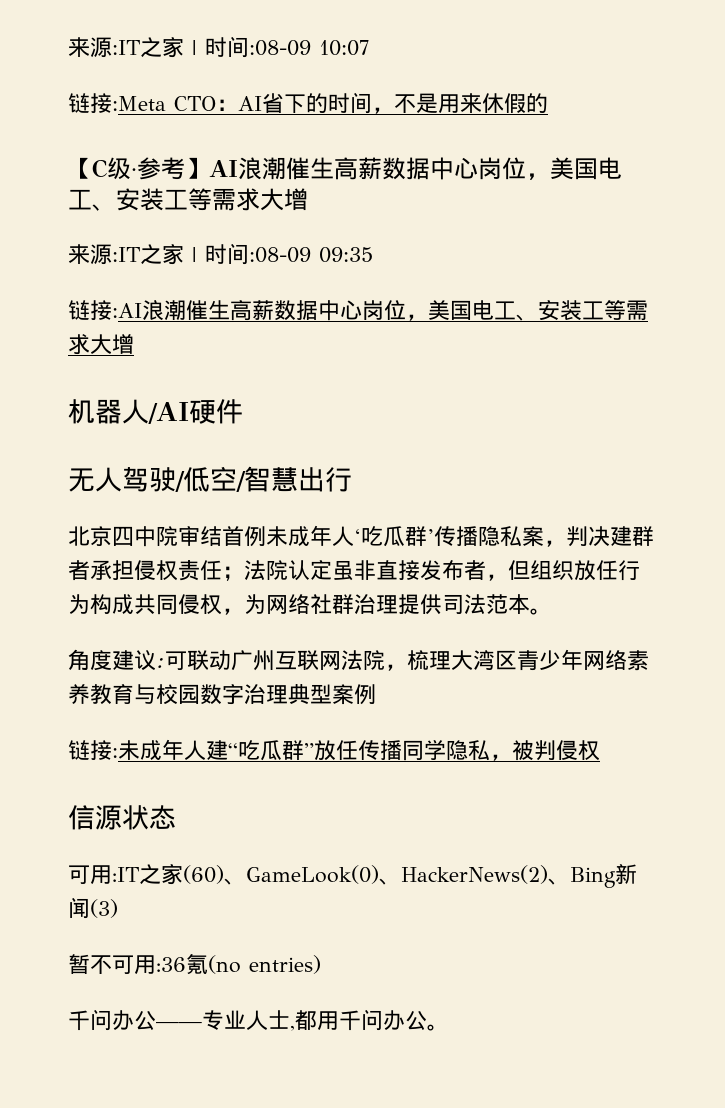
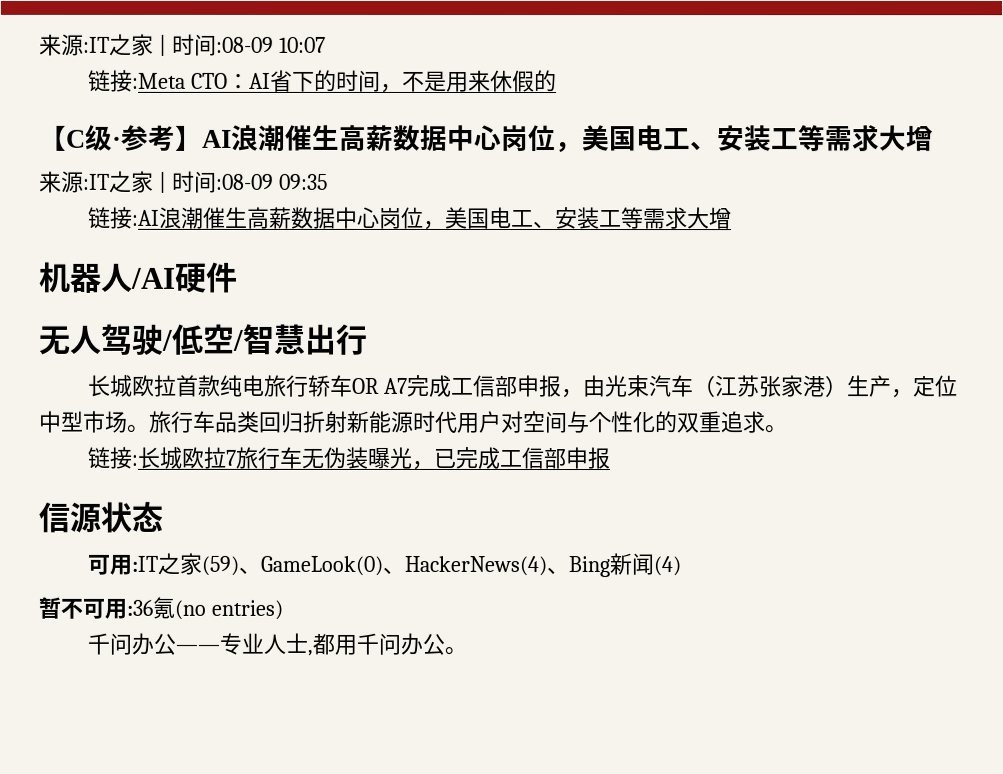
[68,525,654,547] [68,560,640,581] [68,594,552,615] [68,649,649,671] [68,684,376,705] [68,739,600,761] 北京四中院审结首例未成年人‘吃瓜群’传播隐私案，判决建群者承担侵权责任；法院认定虽非直接发布者，但组织放任行为构成共同侵权，为网络社群治理提供司法范本。 // 角度建议:可联动广州互联网法院，梳理大湾区青少年网络素养教育与校园数字治理典型案例 // 链接:未成年人建“吃瓜群”放任传播同学隐私，被判侵权 -> [86,374,958,399] [38,410,787,434] [86,446,610,470] 长城欧拉首款纯电旅行轿车OR A7完成工信部申报，由光束汽车（江苏张家港）生产，定位中型市场。旅行车品类回归折射新能源时代用户对空间与个性化的双重追求。 // 链接:长城欧拉7旅行车无伪装曝光，已完成工信部申报
[183,865,224,884] (60) -> [200,555,239,576] (59)
[401,865,548,884] HackerNews(2) -> [403,555,547,577] HackerNews(4)
[90,899,118,918] (3) -> [652,556,681,577] (4)

